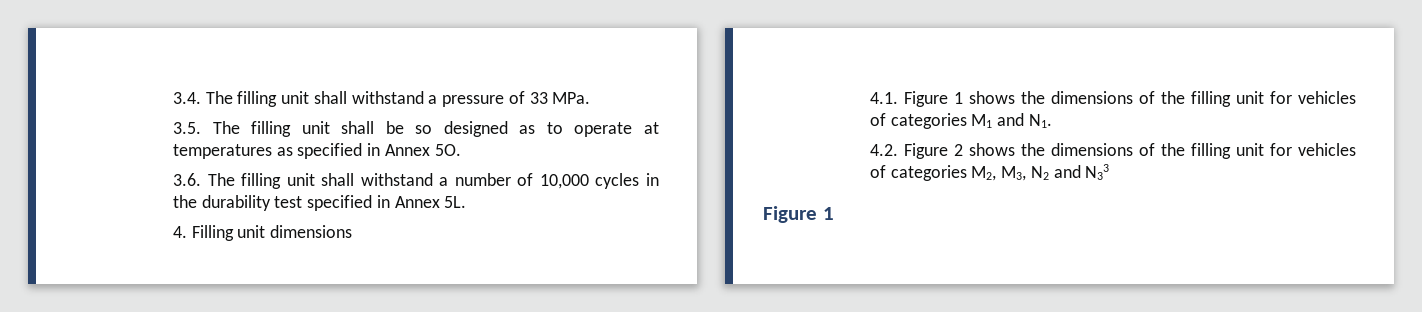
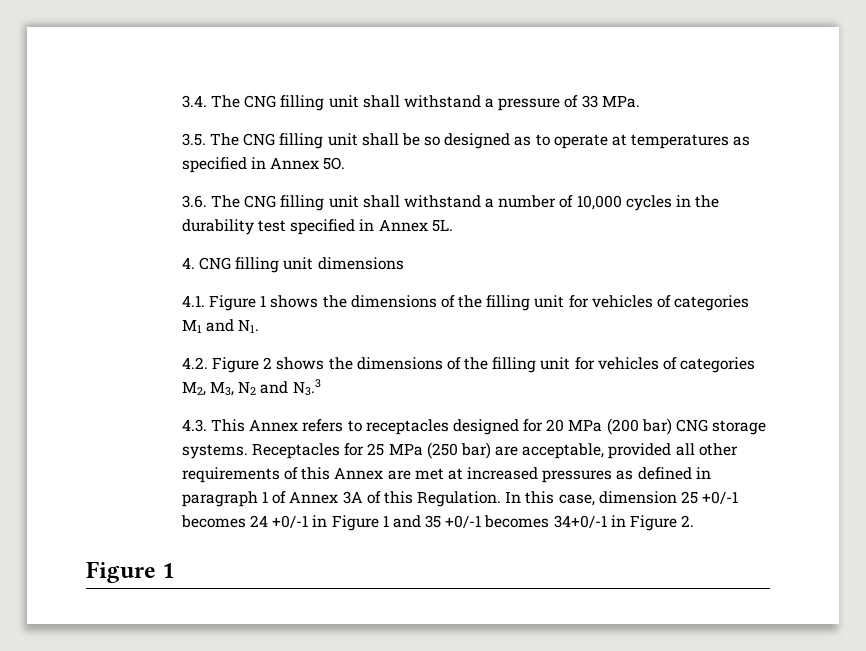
(233, 97) none -> [244,95,277,108] CNG
(240, 127) none -> [243,133,276,146] CNG
(235, 179) none -> [244,195,277,208] CNG
[191,225,234,241] Filling -> [199,257,280,273] CNG filling
[1085,164,1110,180] N33 -> [292,379,321,396] [181,418,767,435] [181,442,738,459] [181,467,711,483] [181,491,739,507] [180,515,695,531] N3.3 // 4.3. This Annex refers to receptacles designed for 20 MPa (200 bar) CNG storage systems. Receptacles for 25 MPa (250 bar) are acceptable, provided all other requirements of this Annex are met at increased pressures as defined in paragraph 1 of Annex 3A of this Regulation. In this case, dimension 25 +0/-1 becomes 24 +0/-1 in Figure 1 and 35 +0/-1 becomes 34+0/-1 in Figure 2.

